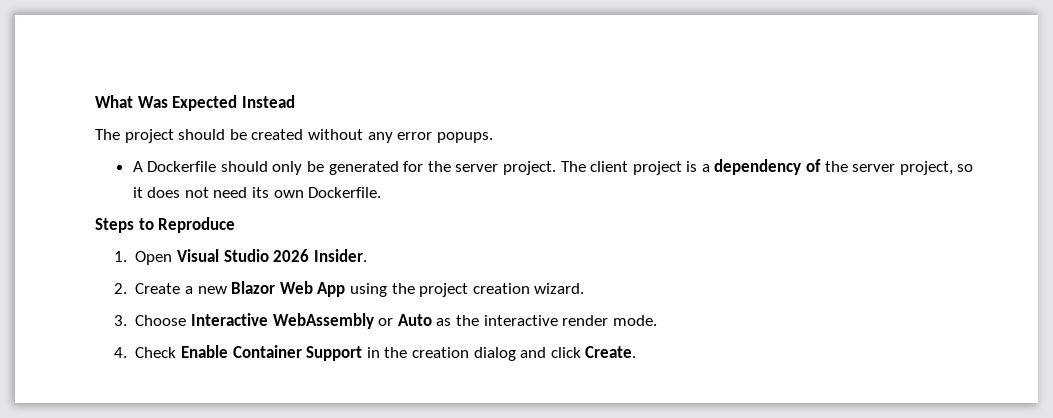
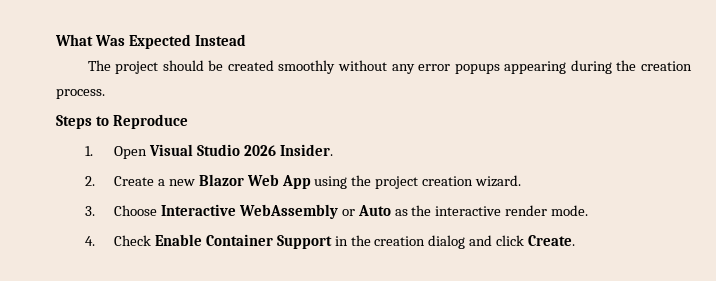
(304, 134) none -> [278,60,336,74] smoothly
[436,132,493,143] [132,159,974,175] [132,187,382,198] popups. // A Dockerfile should only be generated for the server project. The client project is a dependency of the server project, so it does not need its own Dockerfile. -> [454,60,692,74] [56,89,105,99] popups appearing during the creation process.

